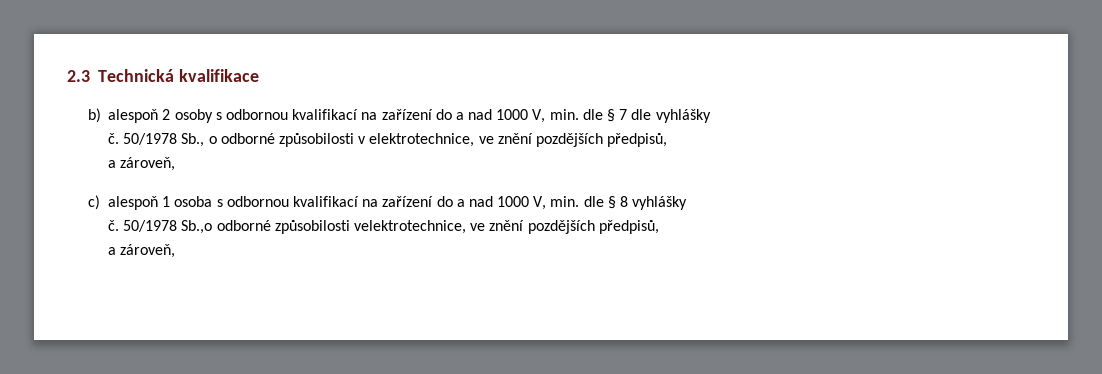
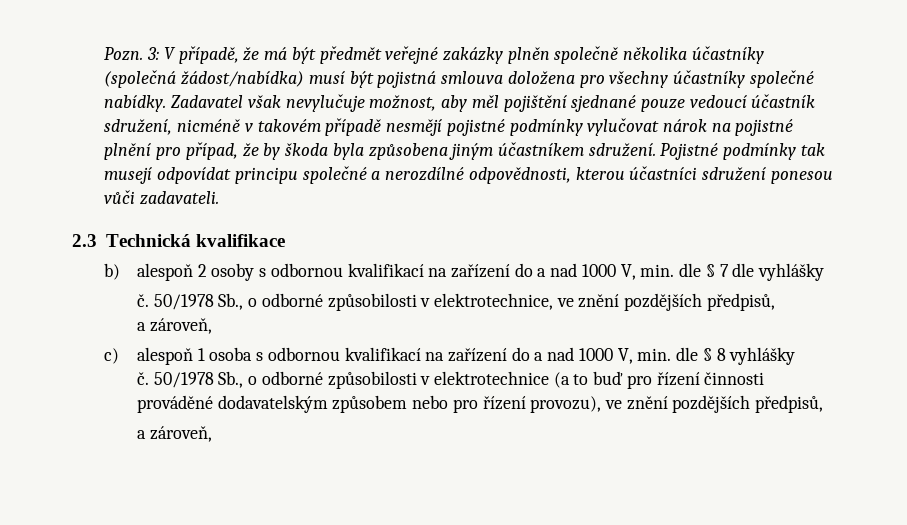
(67, 76) none -> [104,46,764,64] [104,70,814,88] [104,94,816,112] [104,118,794,136] [104,142,825,160] [104,166,833,184] [104,190,220,205] Pozn. 3: V případě, že má být předmět veřejné zakázky plněn společně několika účastníky (společná žádost/nabídka) musí být pojistná smlouva doložena pro všechny účastníky společné nabídky. Zadavatel však nevylučuje možnost, aby měl pojištění sjednané pouze vedoucí účastník sdružení, nicméně v takovém případě nesmějí pojistné podmínky vylučovat nárok na pojistné plnění pro případ, že by škoda byla způsobena jiným účastníkem sdružení. Pojistné podmínky tak musejí odpovídat principu společné a nerozdílné odpovědnosti, kterou účastníci sdružení ponesou vůči zadavateli. //
[181,220,466,234] Sb.,o odborné způsobilosti velektrotechnice, -> [218,371,765,389] [136,395,602,413] Sb., o odborné způsobilosti v elektrotechnice (a to buď pro řízení činnosti prováděné dodavatelským způsobem nebo pro řízení provozu),

